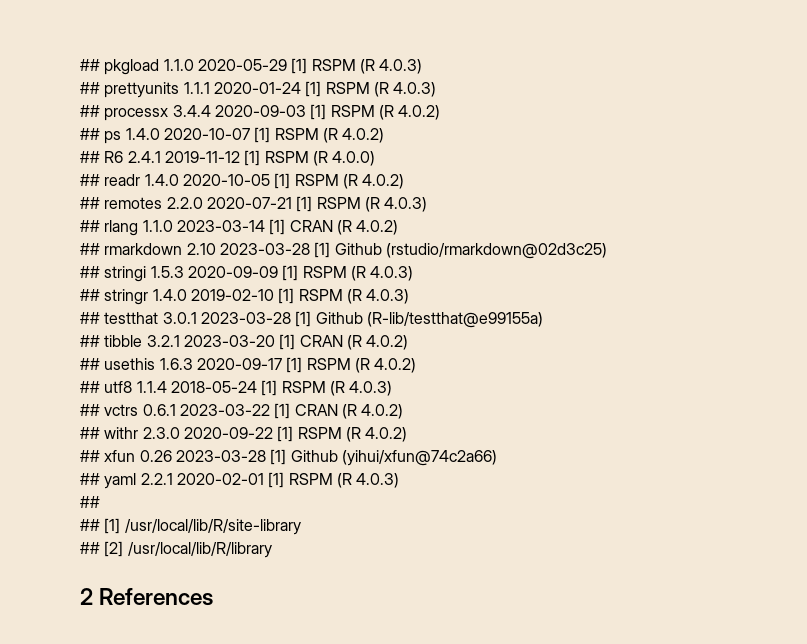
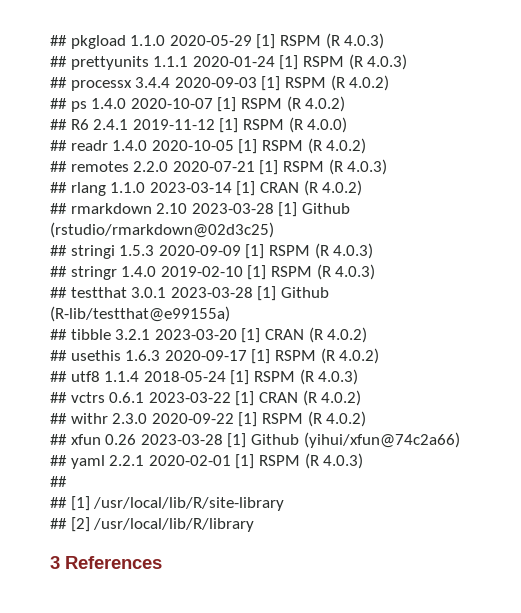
[80,588,93,605] 2 -> [50,556,60,569] 3

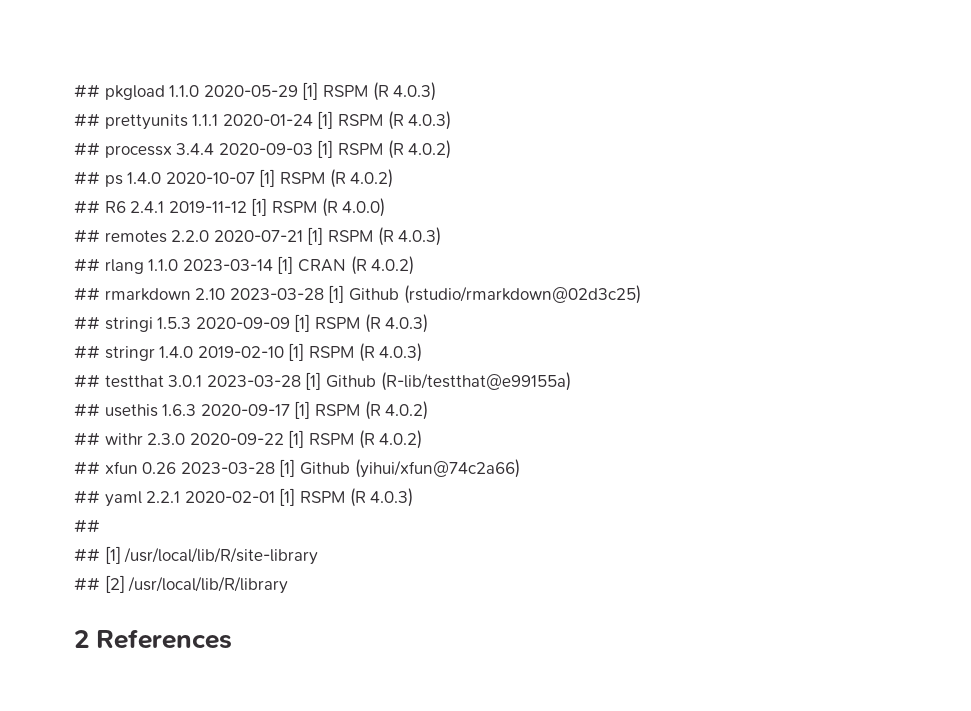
[50,138,367,154] // ## readr 1.4.0 2020-10-05 [1] RSPM (R 4.0.2) -> (386, 207) none
[50,327,368,343] // ## tibble 3.2.1 2023-03-20 [1] CRAN (R 4.0.2) -> (571, 381) none
[50,369,359,385] [50,390,362,406] // ## utf8 1.1.4 2018-05-24 [1] RSPM (R 4.0.3) // ## vctrs 0.6.1 2023-03-22 [1] CRAN (R 4.0.2) -> (429, 410) none
[50,556,60,569] 3 -> [74,630,89,648] 2

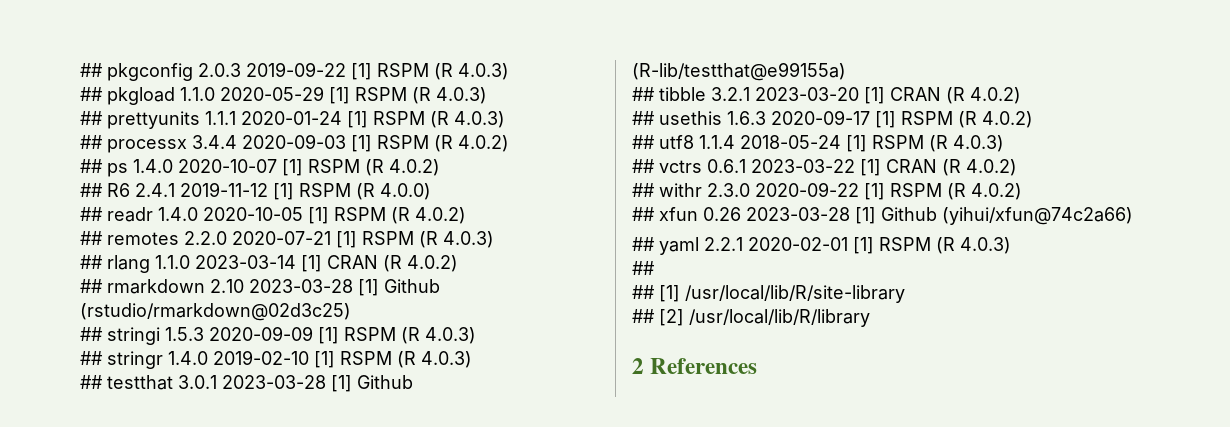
[74,84,100,98] ## -> [80,62,509,81] [80,87,103,101] ## pkgconfig 2.0.3 2019-09-22 [1] RSPM (R 4.0.3) // ##
(386, 207) none -> [80,207,466,224] // ## readr 1.4.0 2020-10-05 [1] RSPM (R 4.0.2)
(571, 381) none -> [632,87,1021,104] // ## tibble 3.2.1 2023-03-20 [1] CRAN (R 4.0.2)
(429, 410) none -> [632,135,1004,152] [632,159,1017,176] // ## utf8 1.1.4 2018-05-24 [1] RSPM (R 4.0.3) // ## vctrs 0.6.1 2023-03-22 [1] CRAN (R 4.0.2)

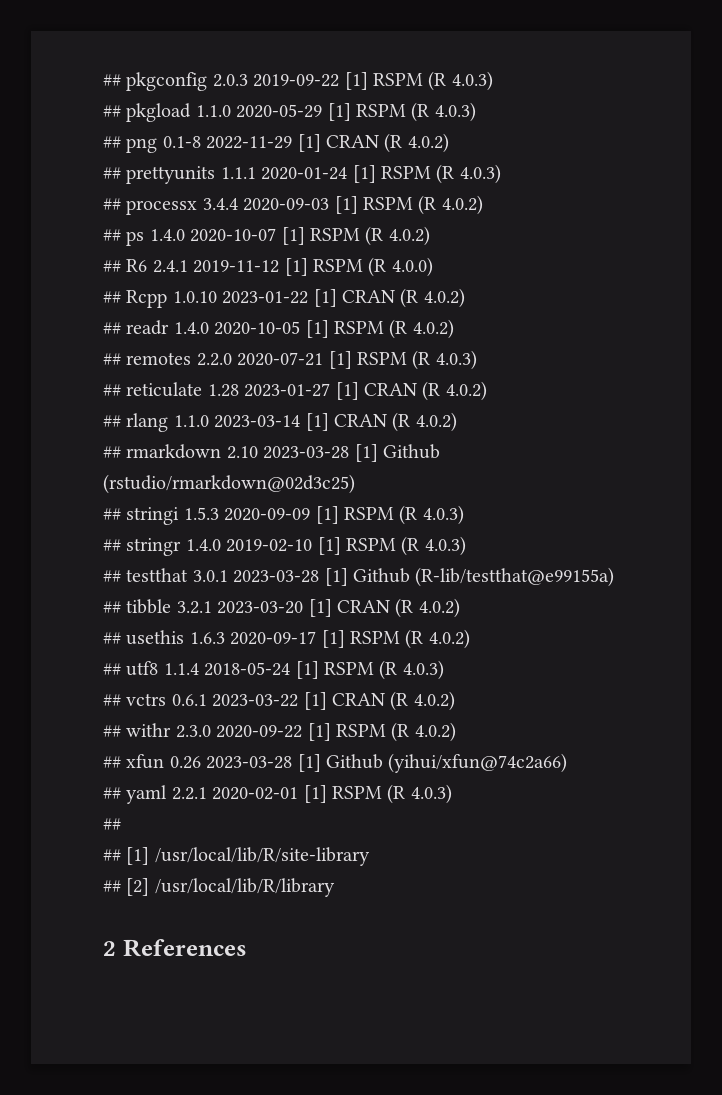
(487, 95) none -> [103,133,449,153] // ## png 0.1-8 2022-11-29 [1] CRAN (R 4.0.2)
(431, 191) none -> [103,288,465,308] // ## Rcpp 1.0.10 2023-01-22 [1] CRAN (R 4.0.2)
(494, 239) none -> [103,381,487,401] // ## reticulate 1.28 2023-01-27 [1] CRAN (R 4.0.2)

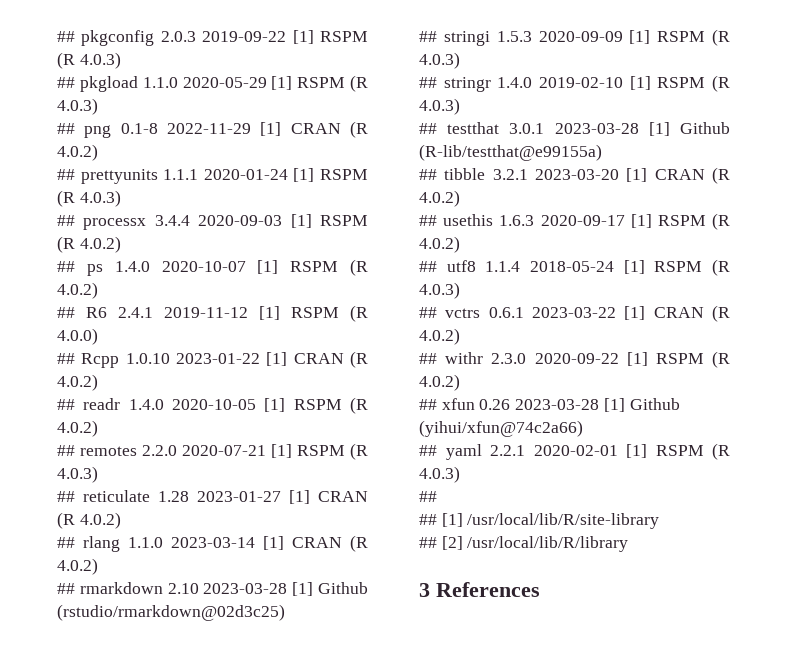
[103,941,116,956] 2 -> [419,583,430,597] 3

